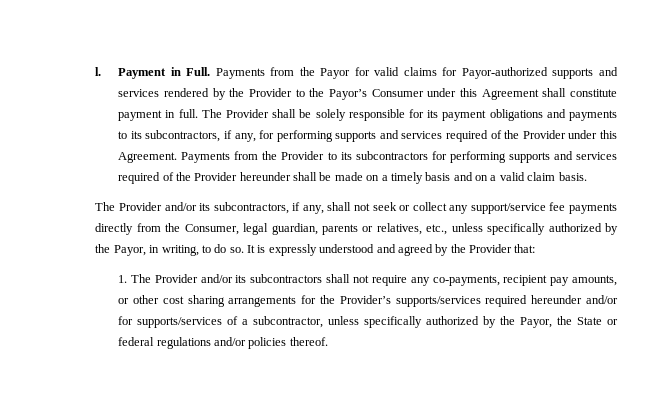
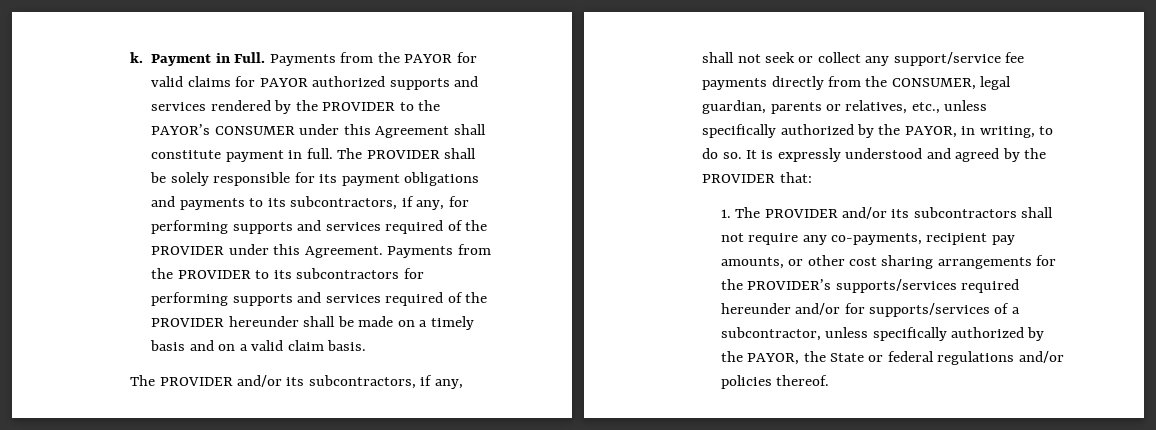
[95,67,102,76] l. -> [130,52,144,63] k.
[320,68,351,79] Payor -> [404,54,453,63] PAYOR
[461,67,548,79] Payor-authorized -> [259,76,386,87] PAYOR authorized
[248,88,292,97] Provider -> [322,102,396,111] PROVIDER
[328,89,424,100] Payor’s Consumer -> [151,124,295,135] PAYOR’s CONSUMER
[225,109,269,118] Provider -> [366,150,440,159] PROVIDER
[522,130,566,139] Provider -> [151,246,225,255] PROVIDER
[281,151,325,160] Provider -> [177,270,251,279] PROVIDER
[194,172,238,181] Provider -> [151,318,225,327] PROVIDER
[118,202,162,211] Provider -> [159,377,233,386] PROVIDER
[184,224,239,235] Consumer, -> [891,78,976,90] CONSUMER,
[113,245,146,256] Payor, -> [904,126,957,138] PAYOR,
[469,244,513,253] Provider -> [702,174,776,183] PROVIDER
[154,274,198,283] Provider -> [764,209,838,218] PROVIDER
[339,295,391,304] Provider’s -> [747,279,832,290] PROVIDER’s
[520,317,553,328] Payor, -> [747,353,800,365] PAYOR,

